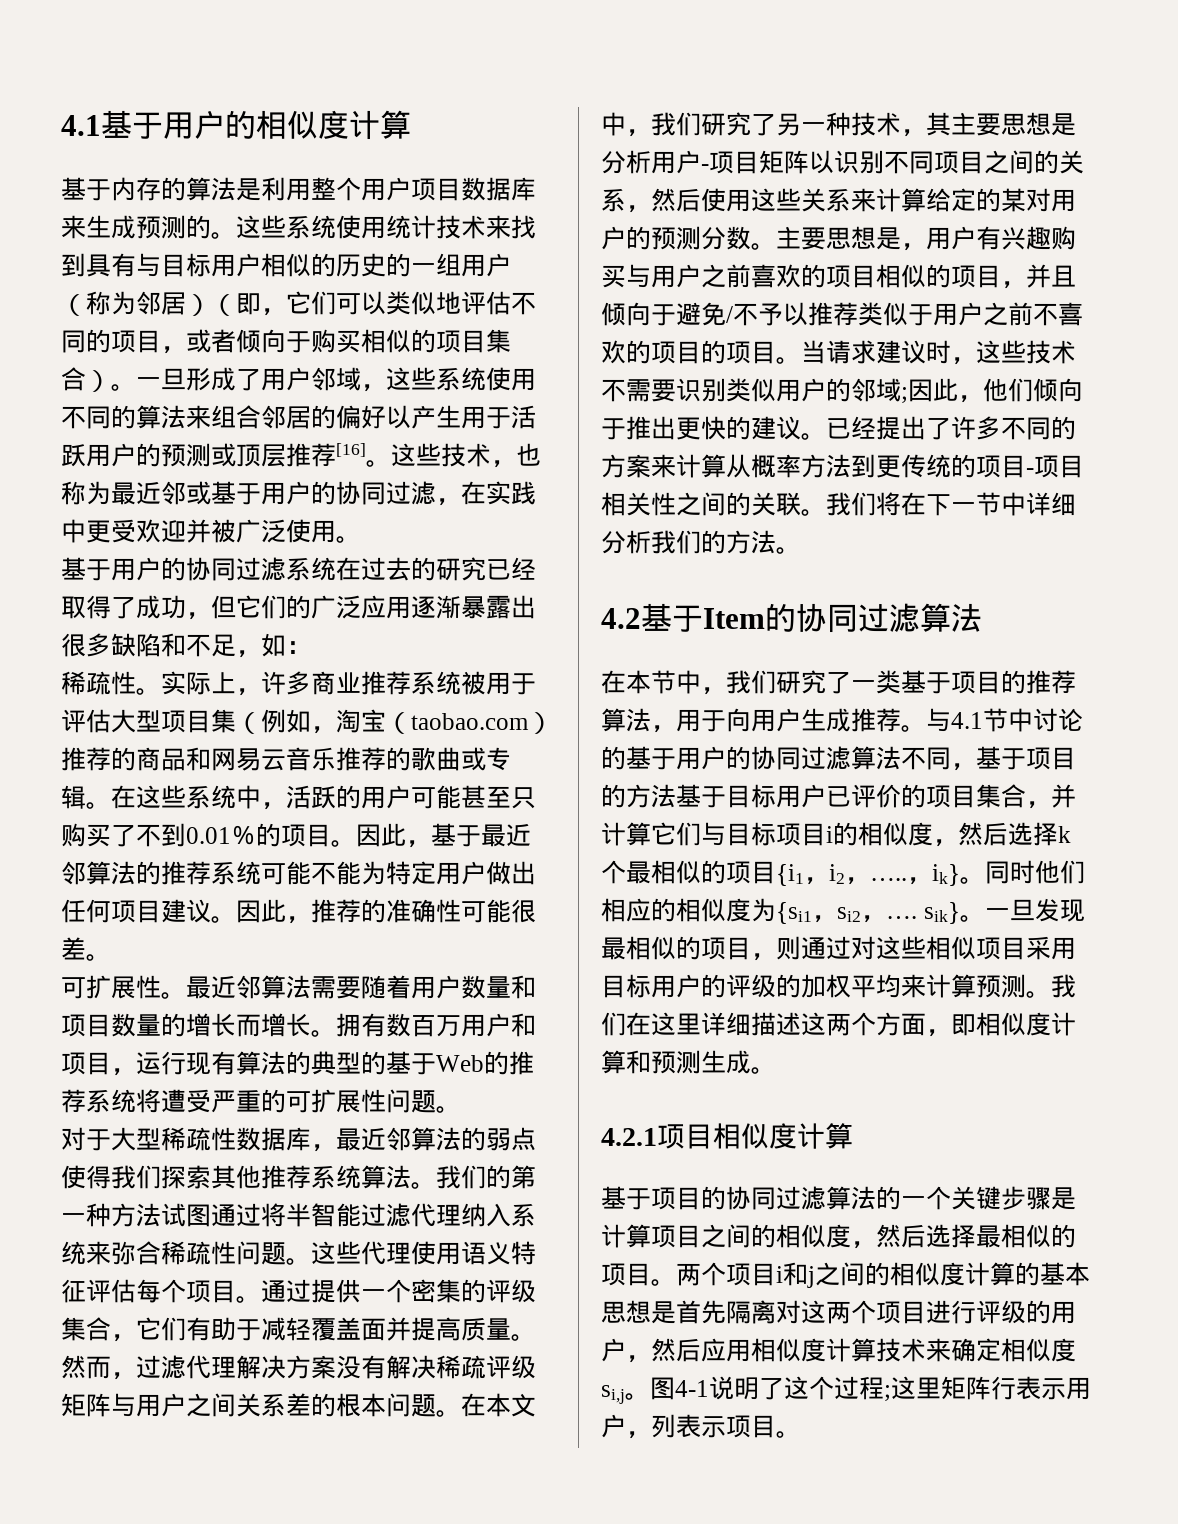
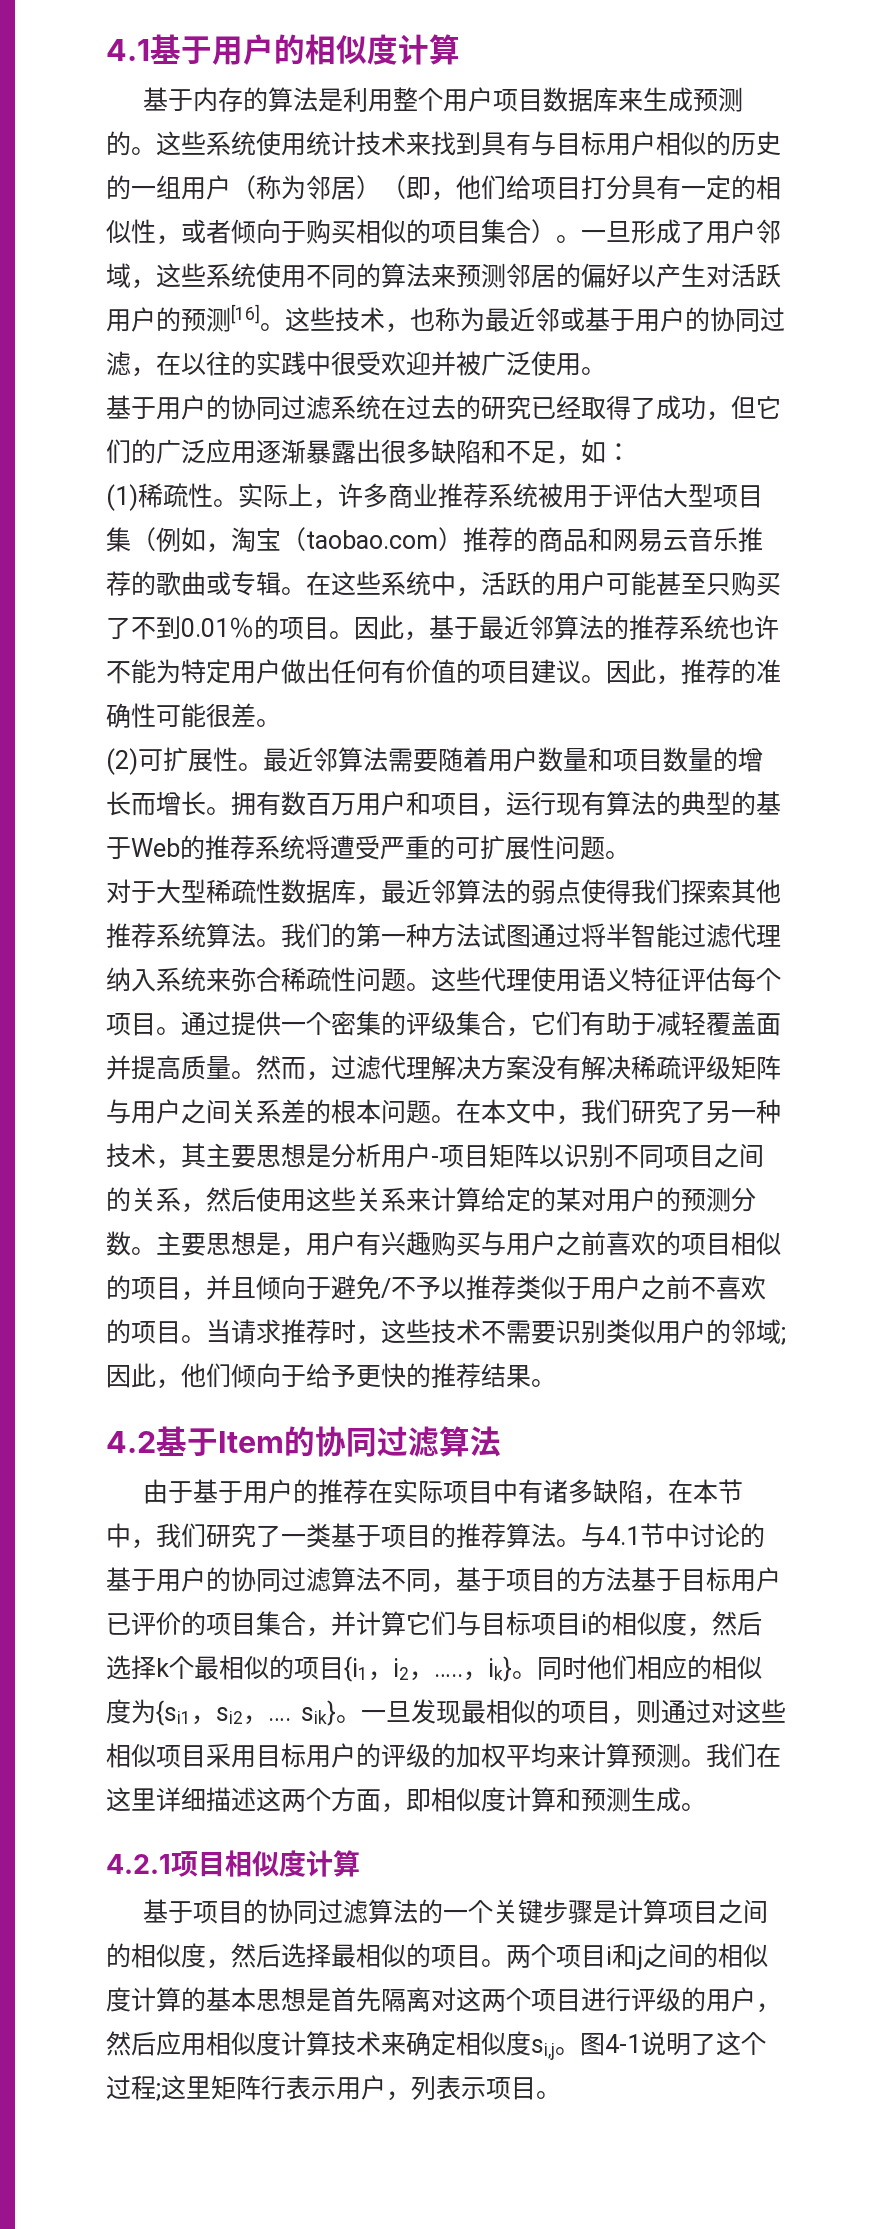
[286,291,536,315] [61,329,161,353] 它们可以类似地评估不同的项目 -> [456,175,781,200] [106,219,156,244] 他们给项目打分具有一定的相似性
[211,405,261,429] 组合 -> [456,263,506,288] 预测
[461,406,511,429] 用于 -> [706,263,731,287] 对
[211,443,336,467] 或顶层推荐 -> (231, 319) none
[486,481,536,505] [61,519,111,543] 实践中更 -> [181,351,356,376] 以往的实践中很
(311, 647) none -> [106,484,138,511] (1)
[261,861,311,885] 可能 -> [729,615,779,640] 也许
(111, 911) none -> [381,659,481,684] 有价值的
(111, 957) none -> [106,748,138,775] (2)
[701,340,776,364] 的项目 -> (181, 1332) none
[876,340,926,364] 建议 -> [281,1319,331,1344] 推荐
[626,416,1076,440] [601,454,1084,478] [601,492,1076,516] [601,530,776,554] 推出更快的建议。已经提出了许多不同的方案来计算从概率方法到更传统的项目-项目相关性之间的关联。我们将在下一节中详细分析我们的方法 -> [306,1363,531,1388] 给予更快的推荐结果
(982, 617) none -> [142,1479,668,1505] 由于基于用户的推荐在实际项目中有诸多缺陷，
[651,708,901,733] ，用于向用户生成推荐 -> (556, 1535) none

